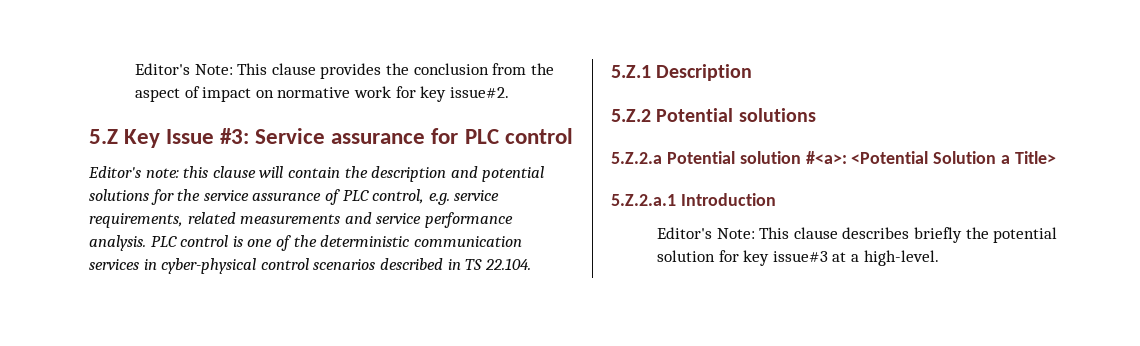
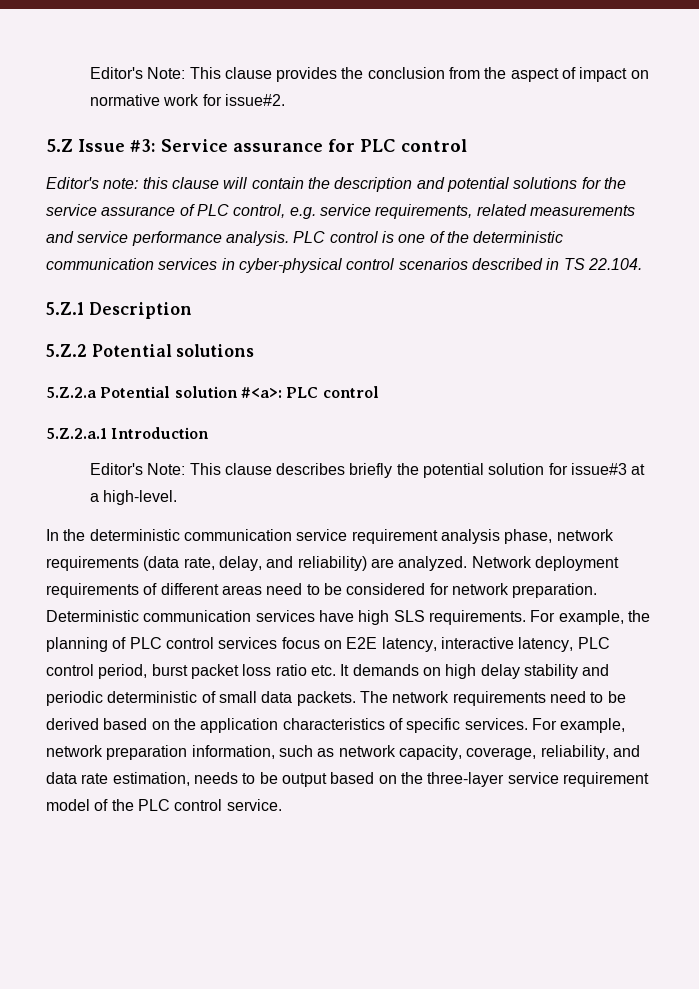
[420,86,447,102] key -> (222, 100) none
[124,129,161,148] Key -> (73, 145) none
[851,151,1057,164] <Potential Solution a Title> -> [286,386,379,398] PLC control
[743,250,770,266] key -> (568, 469) none
(939, 258) none -> [46,529,614,544] [46,556,619,571] [46,583,598,598] [46,610,650,625] [46,637,610,652] [46,664,610,679] [46,691,626,706] [46,718,626,733] [46,745,640,760] [46,772,649,787] [46,799,282,811] // In the deterministic communication service requirement analysis phase, network requirements (data rate, delay, and reliability) are analyzed. Network deployment requirements of different areas need to be considered for network preparation. Deterministic communication services have high SLS requirements. For example, the planning of PLC control services focus on E2E latency, interactive latency, PLC control period, burst packet loss ratio etc. It demands on high delay stability and periodic deterministic of small data packets. The network requirements need to be derived based on the application characteristics of specific services. For example, network preparation information, such as network capacity, coverage, reliability, and data rate estimation, needs to be output based on the three-layer service requirement model of the PLC control service.

